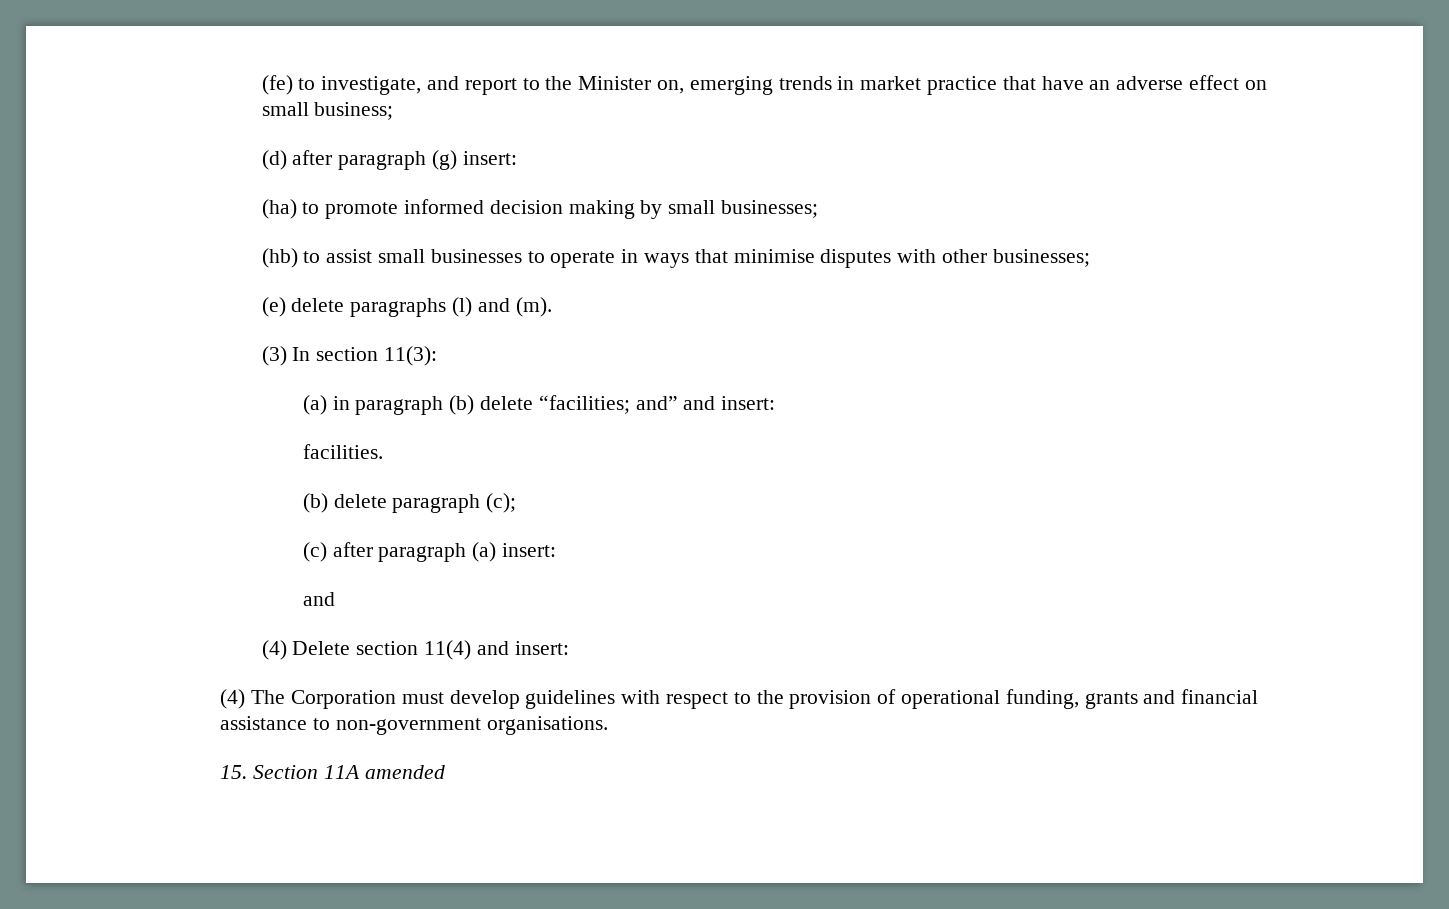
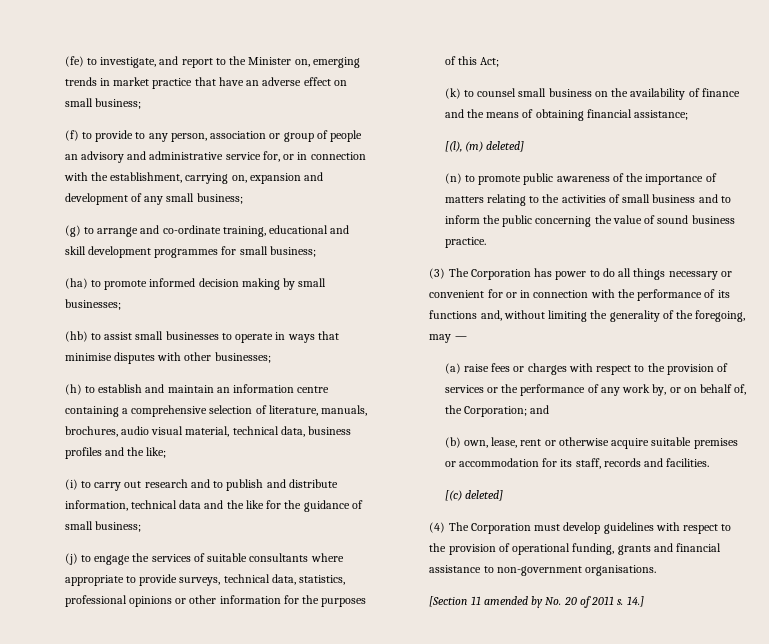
[261,150,517,170] (d) after paragraph (g) insert: -> [64,130,363,142] [64,151,366,163] [63,172,324,184] [64,193,243,205] [64,225,350,237] [64,246,316,258] (f) to provide to any person, association or group of people an advisory and administrative service for, or in connection with the establishment, carrying on, expansion and development of any small business; // (g) to arrange and co-ordinate training, educational and skill development programmes for small business;
[261,297,552,317] [261,346,437,366] [302,395,776,415] [302,444,383,459] [302,493,517,513] [302,542,556,562] [302,592,335,606] [261,640,569,660] (e) delete paragraphs (l) and (m). // (3) In section 11(3): // (a) in paragraph (b) delete “facilities; and” and insert: // facilities. // (b) delete paragraph (c); // (c) after paragraph (a) insert: // and // (4) Delete section 11(4) and insert: -> [64,384,330,395] [64,405,368,417] [64,426,352,437] [64,447,167,459] [64,479,338,491] [64,500,363,512] [64,521,141,532] [64,553,344,565] [64,574,346,586] [64,595,367,607] [444,56,500,67] [444,88,740,100] [444,109,689,121] [444,141,525,152] [444,173,717,185] [444,194,731,206] [444,215,735,227] [444,237,486,248] [429,268,732,280] [429,289,730,301] [429,310,746,322] [429,334,467,343] [444,363,729,375] [444,384,747,396] [444,405,550,417] [444,437,738,449] [444,458,710,469] [444,490,503,501] (h) to establish and maintain an information centre containing a comprehensive selection of literature, manuals, brochures, audio visual material, technical data, business profiles and the like; // (i) to carry out research and to publish and distribute information, technical data and the like for the guidance of small business; // (j) to engage the services of suitable consultants where appropriate to provide surveys, technical data, statistics, professional opinions or other information for the purposes of this Act; // (k) to counsel small business on the availability of finance and the means of obtaining financial assistance; // [(l), (m) deleted] // (n) to promote public awareness of the importance of matters relating to the activities of small business and to inform the public concerning the value of sound business practice. // (3) The Corporation has power to do all things necessary or convenient for or in connection with the performance of its functions and, without limiting the generality of the foregoing, may — // (a) raise fees or charges with respect to the provision of services or the performance of any work by, or on behalf of, the Corporation; and // (b) own, lease, rent or otherwise acquire suitable premises or accommodation for its staff, records and facilities. // [(c) deleted]
[220,765,445,779] 15. Section 11A amended -> [429,596,644,608] [Section 11 amended by No. 20 of 2011 s. 14.]

